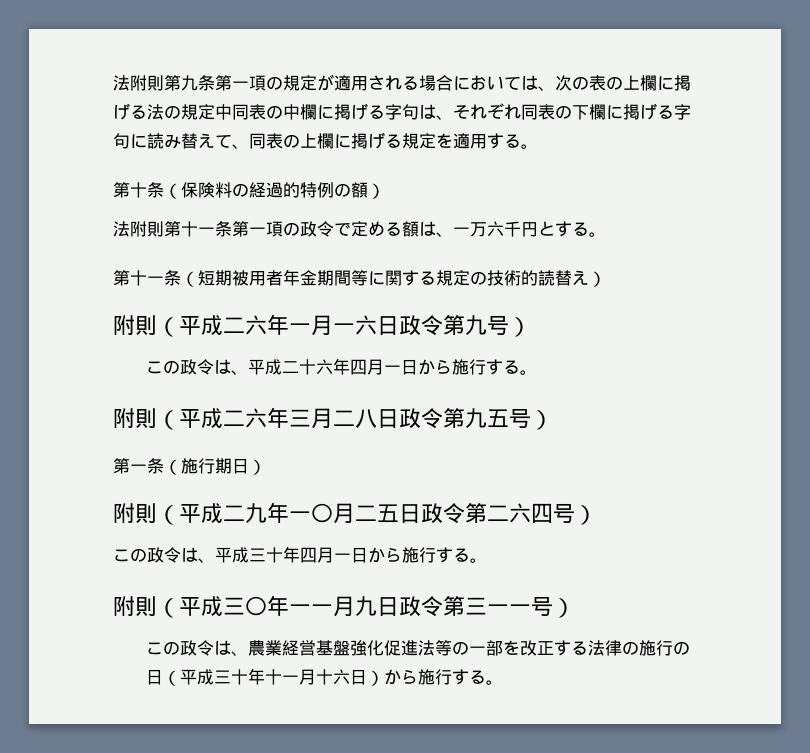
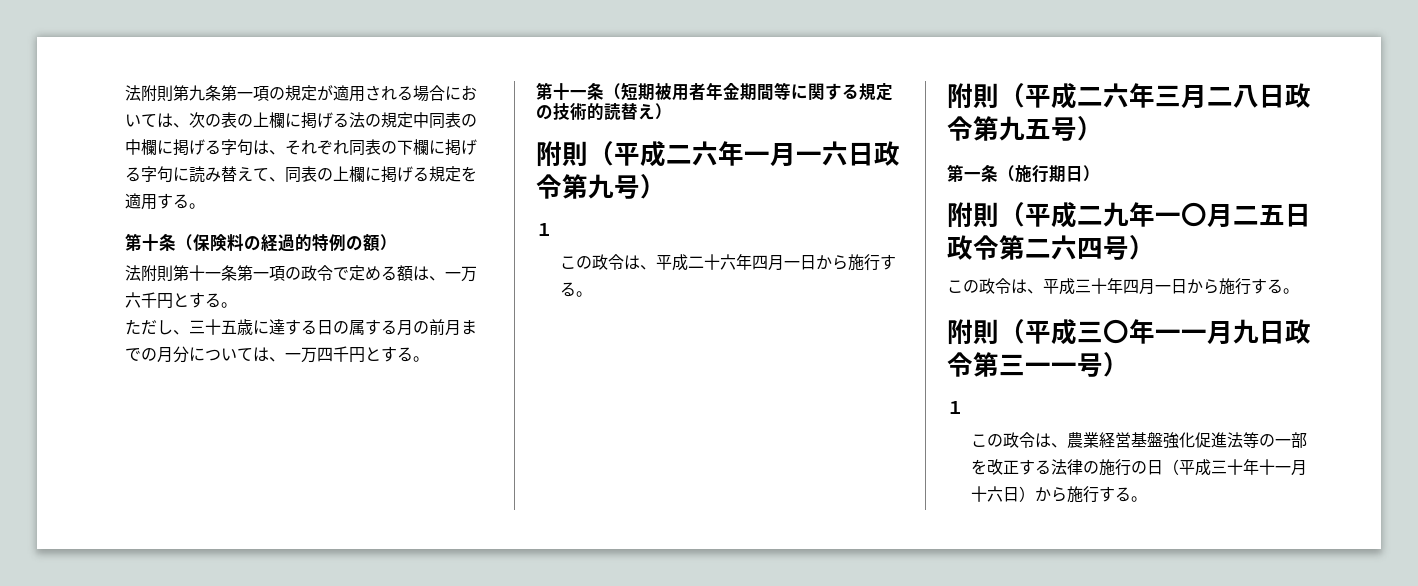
(606, 234) none -> [125,319,477,336] [125,346,429,363] // ただし、三十五歳に達する日の属する月の前月までの月分については、一万四千円とする。
(531, 327) none -> [536,223,553,236] // １
(575, 608) none -> [947,401,964,414] // １

